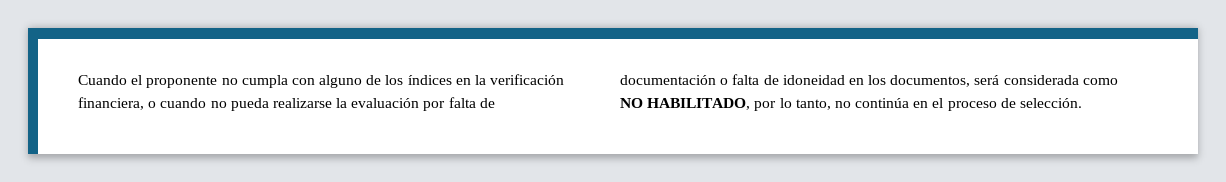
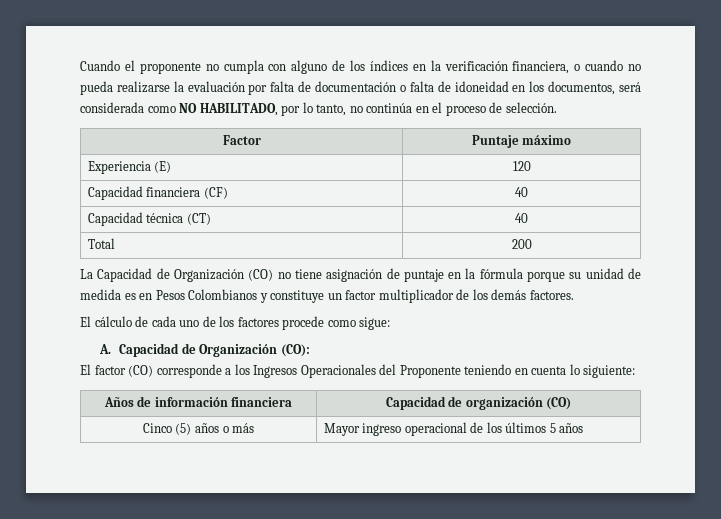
(1083, 103) none -> [222,135,261,145] [471,135,572,148] [87,161,172,174] [512,161,531,171] [87,186,228,200] [515,187,528,197] [87,212,211,226] [515,213,528,223] [87,238,115,249] [511,239,532,249] [80,268,641,282] [80,289,574,303] [80,316,391,330] [98,343,310,357] [80,364,636,378] [103,396,293,407] [385,396,572,410] [142,423,255,435] [323,422,584,436] // Factor | Puntaje máximo // Experiencia (E) | 120 // Capacidad financiera (CF) | 40 // Capacidad técnica (CT) | 40 // Total | 200 // La Capacidad de Organización (CO) no tiene asignación de puntaje en la fórmula porque su unidad de medida es en Pesos Colombianos y constituye un factor multiplicador de los demás factores. // El cálculo de cada uno de los factores procede como sigue: // A. Capacidad de Organización (CO): // El factor (CO) corresponde a los Ingresos Operacionales del Proponente teniendo en cuenta lo siguiente: // Años de información financiera | Capacidad de organización (CO) // Cinco (5) años o más | Mayor ingreso operacional de los últimos 5 años

